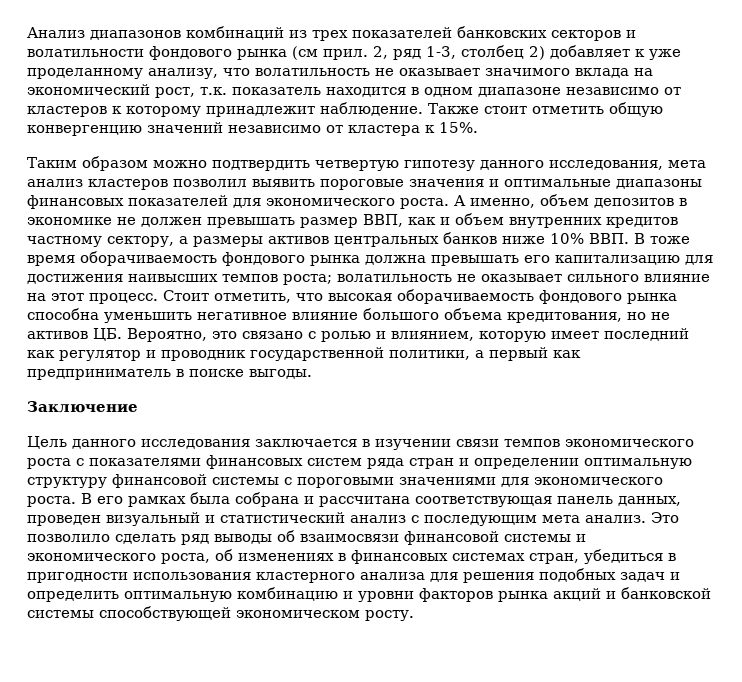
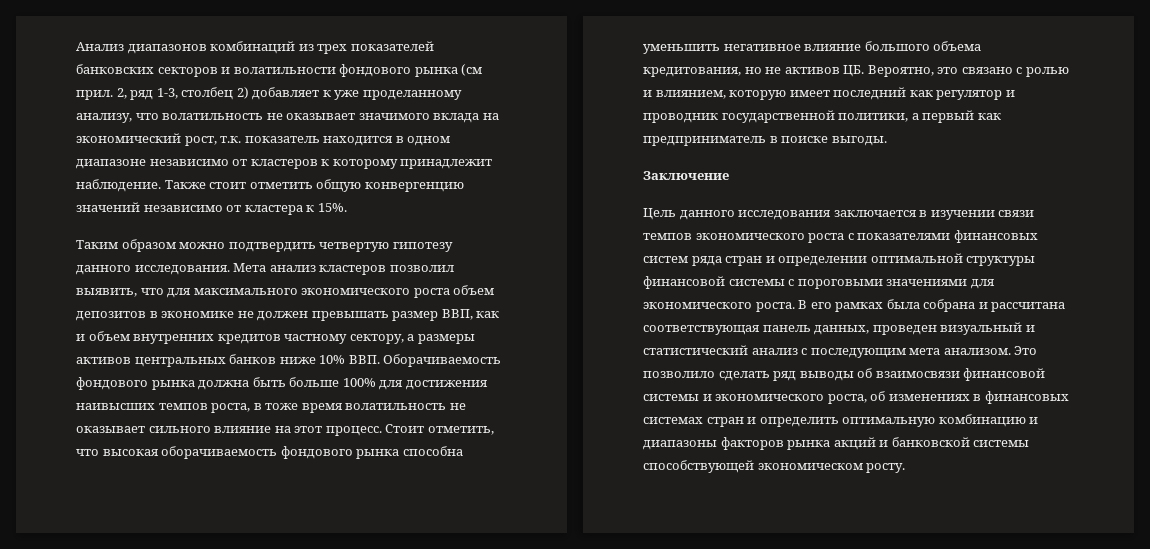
[549,160,706,170] исследования, мета -> [134,263,267,275] исследования. Мета
[252,179,702,190] [27,195,535,209] выявить пороговые значения и оптимальные диапазоны финансовых показателей для экономического роста. А именно, -> [76,288,450,298] выявить, что для максимального экономического роста
[634,233,690,244] [27,251,713,266] [27,274,332,285] В тоже время оборачиваемость фондового рынка должна превышать его капитализацию для достижения наивысших темпов роста; -> [383,354,502,367] [76,377,488,390] [76,403,343,413] Оборачиваемость фондового рынка должна быть больше 100% для достижения наивысших темпов роста, в тоже время
[584,458,692,469] [27,477,107,488] оптимальную структуру -> [870,253,1036,266] оптимальной структуры
[585,515,646,523] анализ. -> [943,348,1011,355] анализом.
[529,549,676,564] [27,568,665,583] стран, убедиться в пригодности использования кластерного анализа для решения подобных задач -> [706,417,744,427] стран
[358,591,414,602] уровни -> [643,440,717,450] диапазоны

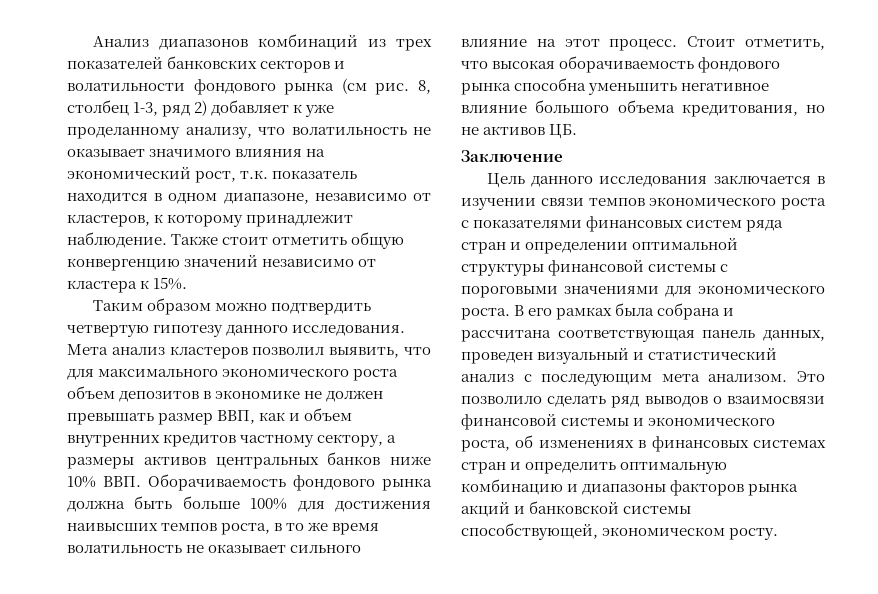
[76,87,234,100] прил. 2, ряд 1-3, столбец -> [375,80,432,95] [67,100,191,117] рис. 8, столбец 1-3, ряд
[433,113,480,123] вклада -> [235,149,303,157] влияния
[76,159,318,169] диапазоне независимо от кластеров -> [223,193,431,204] [67,214,150,227] диапазоне, независимо от кластеров,
[265,403,299,410] тоже -> [286,522,329,531] то же
[867,65,1069,77] [643,87,1015,100] [643,110,1001,123] [643,136,887,146] Вероятно, это связано с ролью и влиянием, которую имеет последний как регулятор и проводник государственной политики, а первый как предприниматель в поиске выгоды. -> (578, 131) none
[799,368,873,381] выводы об -> [644,396,722,407] выводов о
[643,460,754,473] способствующей -> [461,523,598,540] способствующей,

